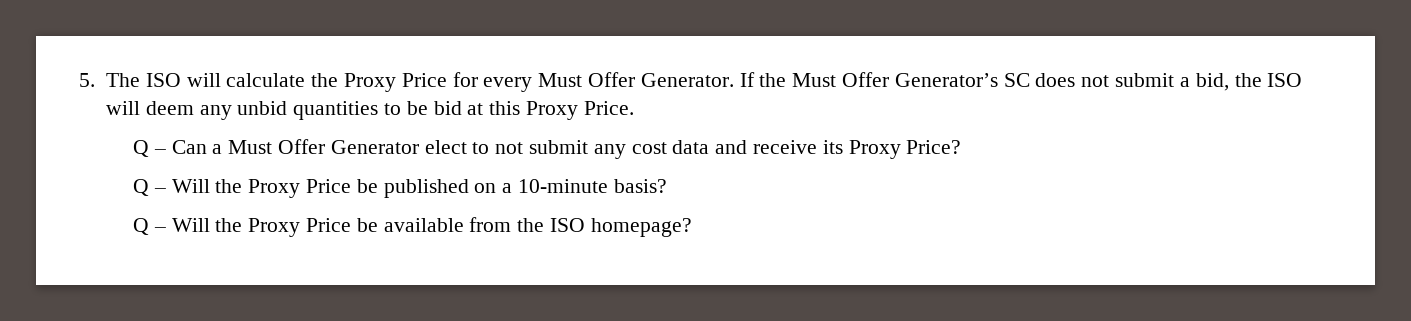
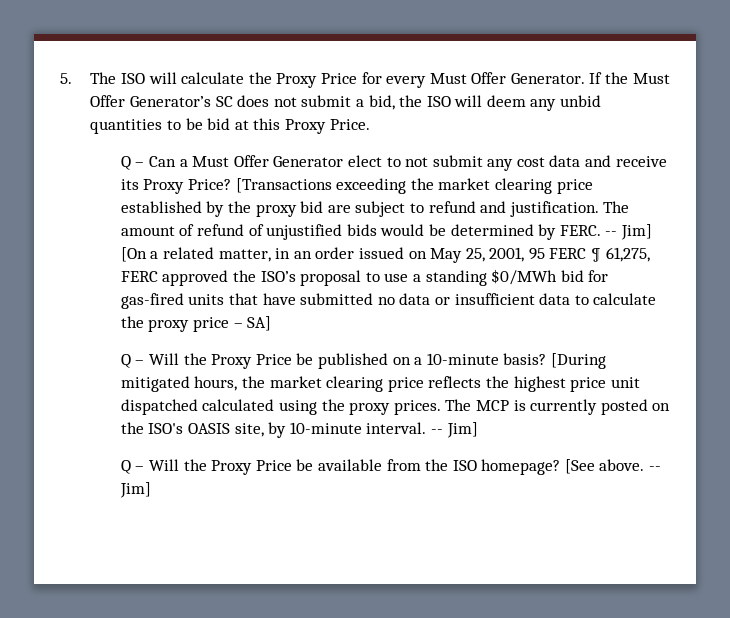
(962, 147) none -> [235,178,593,194] [120,201,630,217] [120,224,652,240] [120,247,650,263] [120,269,609,286] [120,293,657,309] [120,316,272,332] [Transactions exceeding the market clearing price established by the proxy bid are subject to refund and justification. The amount of refund of unjustified bids would be determined by FERC. -- Jim] [On a related matter, in an order issued on May 25, 2001, 95 FERC ¶ 61,275, FERC approved the ISO’s proposal to use a standing $0/MWh bid for gas-fired units that have submitted no data or insufficient data to calculate the proxy price – SA]
(667, 186) none -> [550,353,606,369] [120,376,640,392] [120,399,671,415] [120,422,478,438] [During mitigated hours, the market clearing price reflects the highest price unit dispatched calculated using the proxy prices. The MCP is currently posted on the ISO's OASIS site, by 10-minute interval. -- Jim]
(692, 227) none -> [564,459,662,474] [119,482,151,498] [See above. -- Jim]

